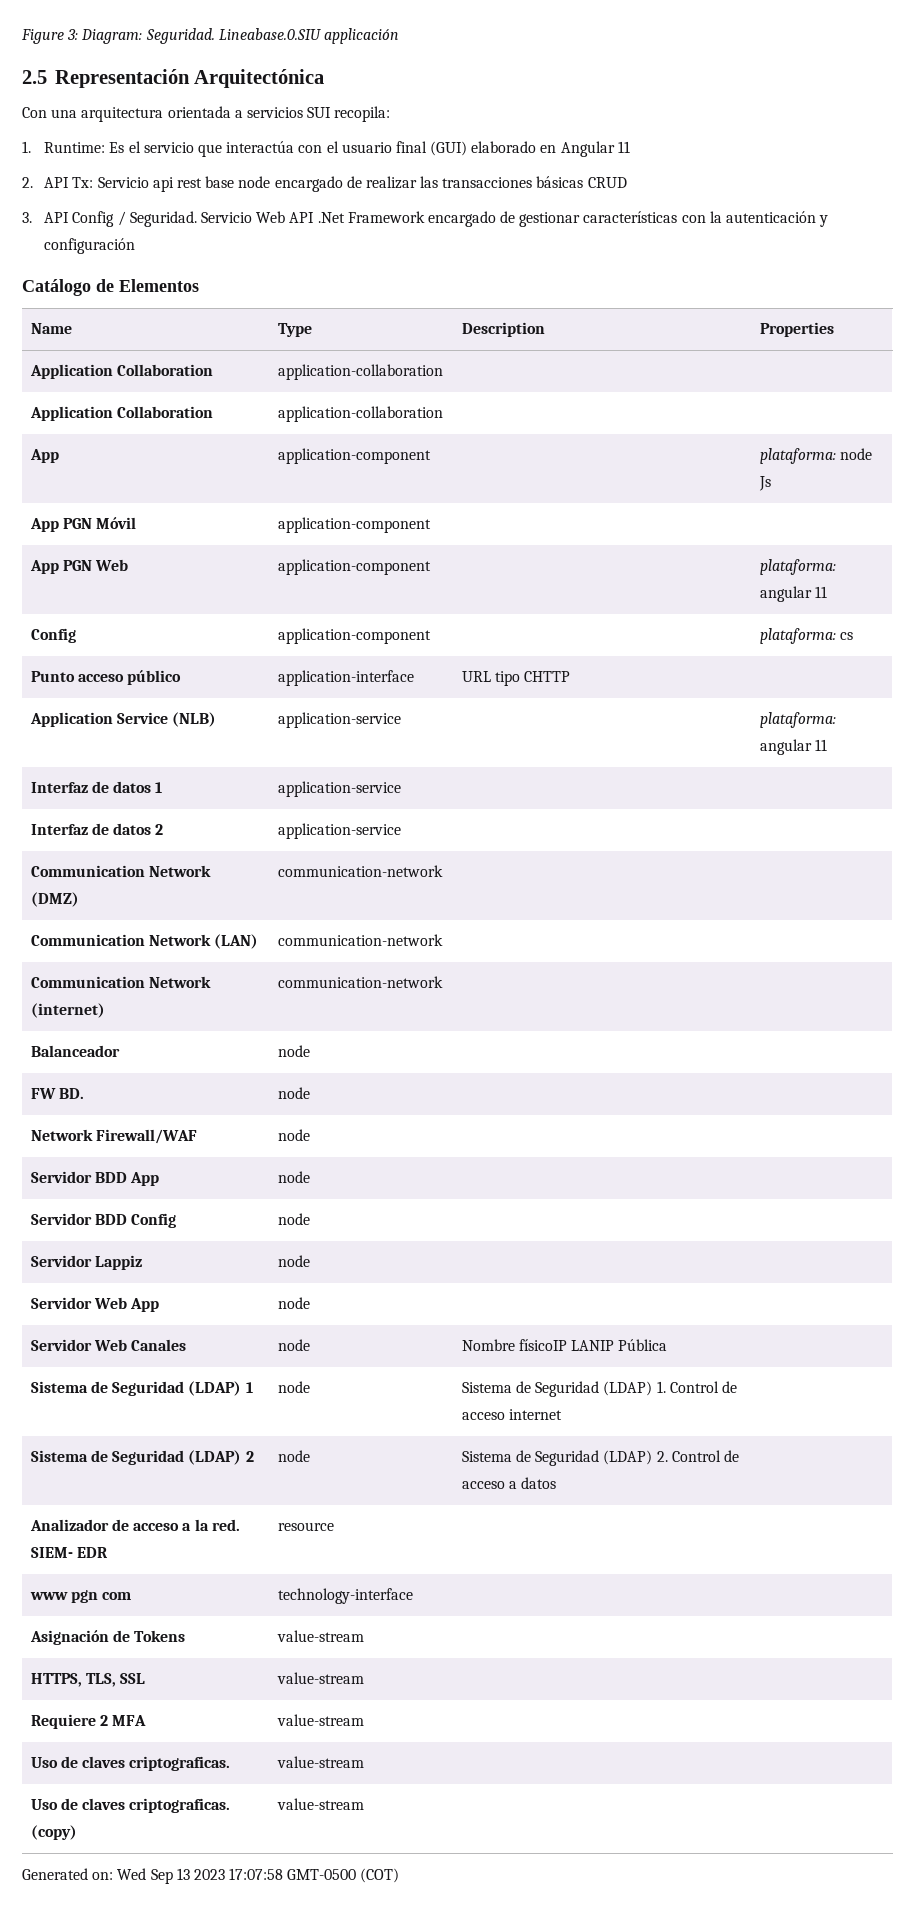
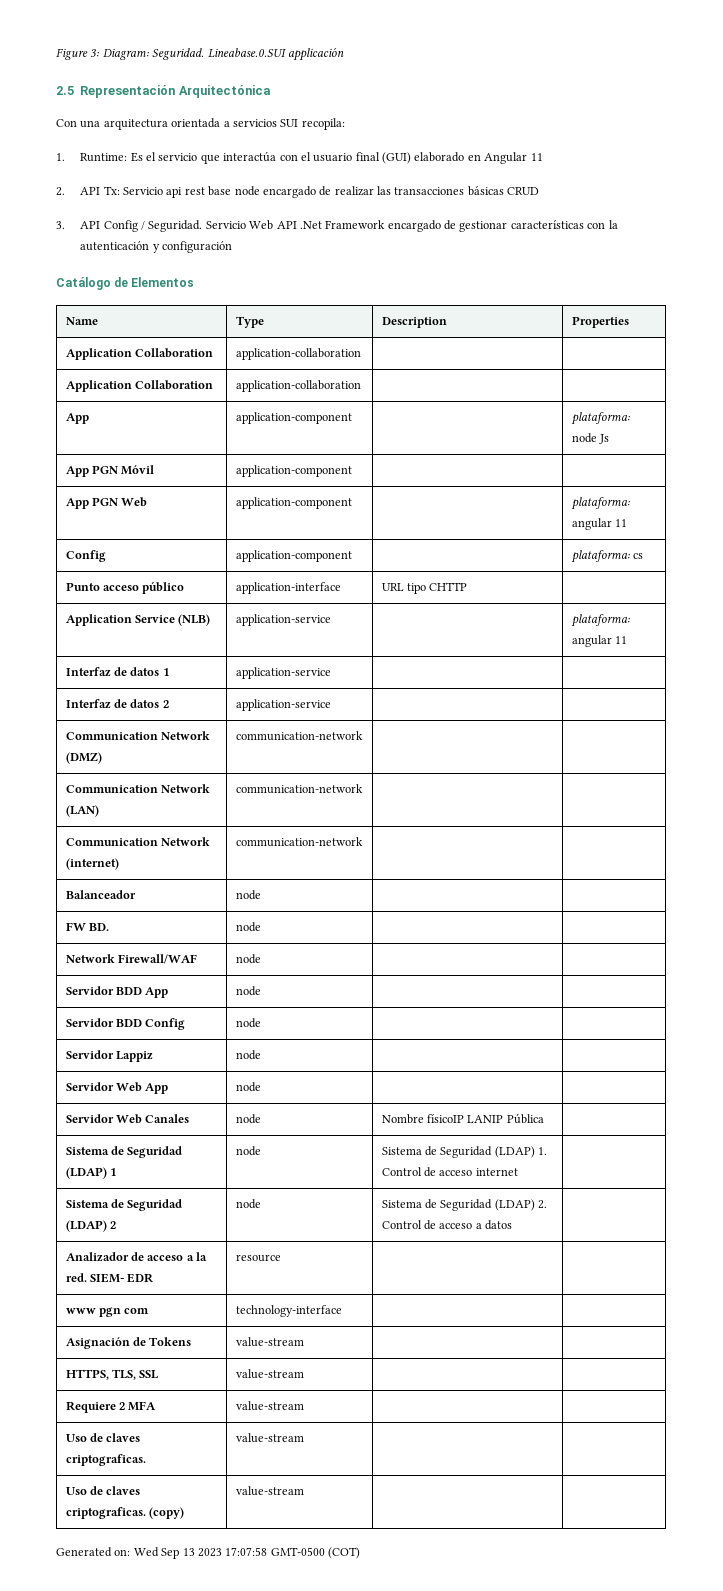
[218,28,321,40] Lineabase.0.SIU -> [207,48,286,58] Lineabase.0.SUI

